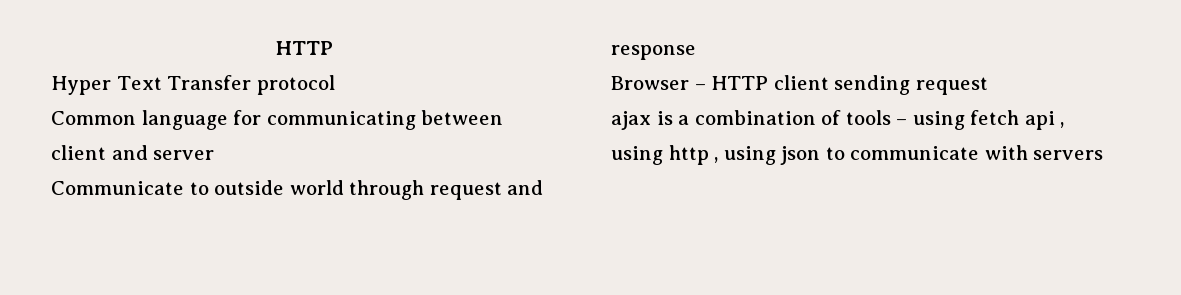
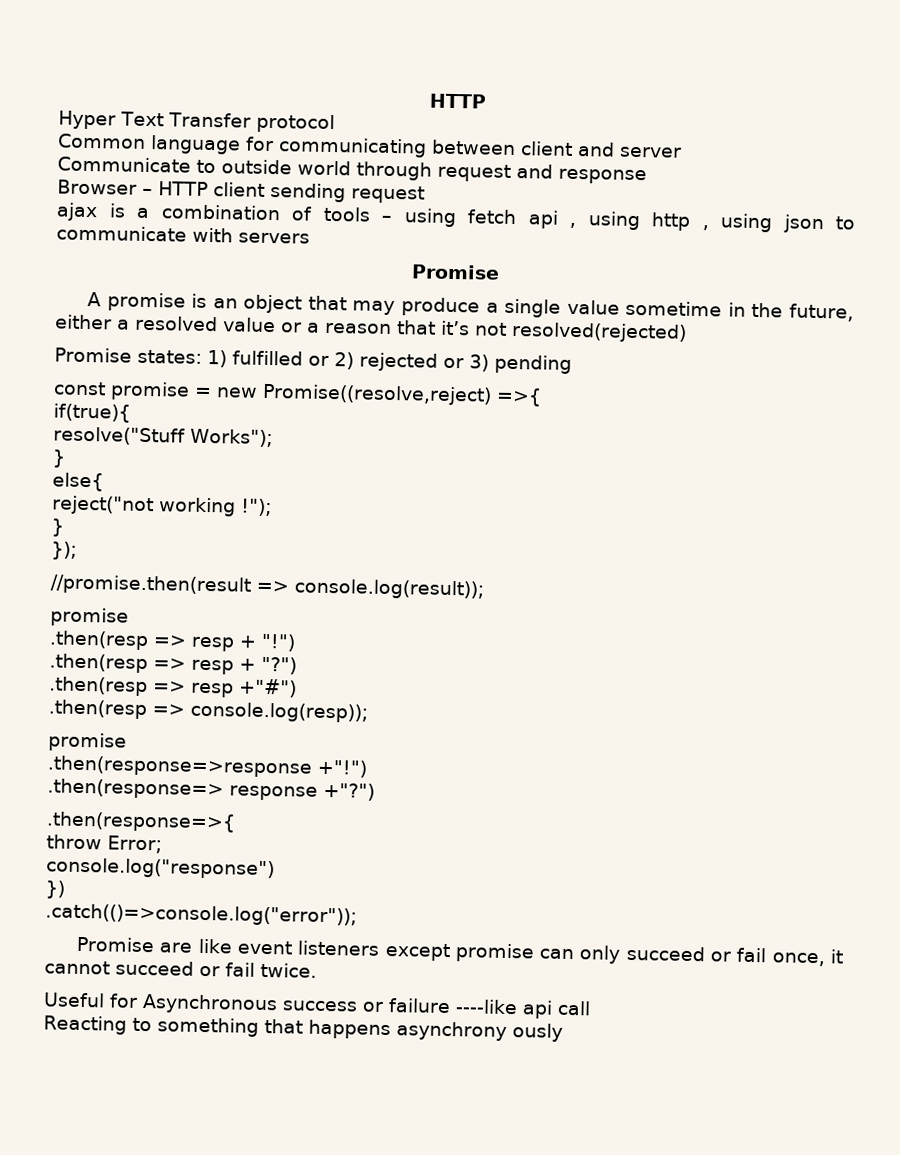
(1104, 155) none -> [410,264,500,280] [86,292,855,322] [55,314,687,343] [54,347,572,374] [53,381,542,407] [53,403,131,423] [53,426,273,448] [52,449,66,468] [52,472,104,492] [51,495,272,517] [51,518,64,537] [51,541,77,560] [50,574,484,600] [50,607,129,627] [49,630,296,652] [49,653,297,675] [49,676,297,698] [48,699,368,723] [48,732,127,752] [47,755,367,778] [47,778,375,801] [46,811,236,833] [46,834,162,854] [46,857,275,880] [45,880,65,899] [45,903,357,927] [75,936,844,967] [44,960,317,978] [43,992,591,1019] [43,1015,563,1042] // Promise // A promise is an object that may produce a single value sometime in the future, either a resolved value or a reason that it’s not resolved(rejected) // Promise states: 1) fulfilled or 2) rejected or 3) pending // const promise = new Promise((resolve,reject) =>{ // if(true){ // resolve("Stuff Works"); // } // else{ // reject("not working !"); // } // }); // //promise.then(result => console.log(result)); // promise // .then(resp => resp + "!") // .then(resp => resp + "?") // .then(resp => resp +"#") // .then(resp => console.log(resp)); // promise // .then(response=>response +"!") // .then(response=> response +"?") // .then(response=>{ // throw Error; // console.log("response") // }) // .catch(()=>console.log("error")); // Promise are like event listeners except promise can only succeed or fail once, it cannot succeed or fail twice. // Useful for Asynchronous success or failure ----like api call // Reacting to something that happens asynchrony ously

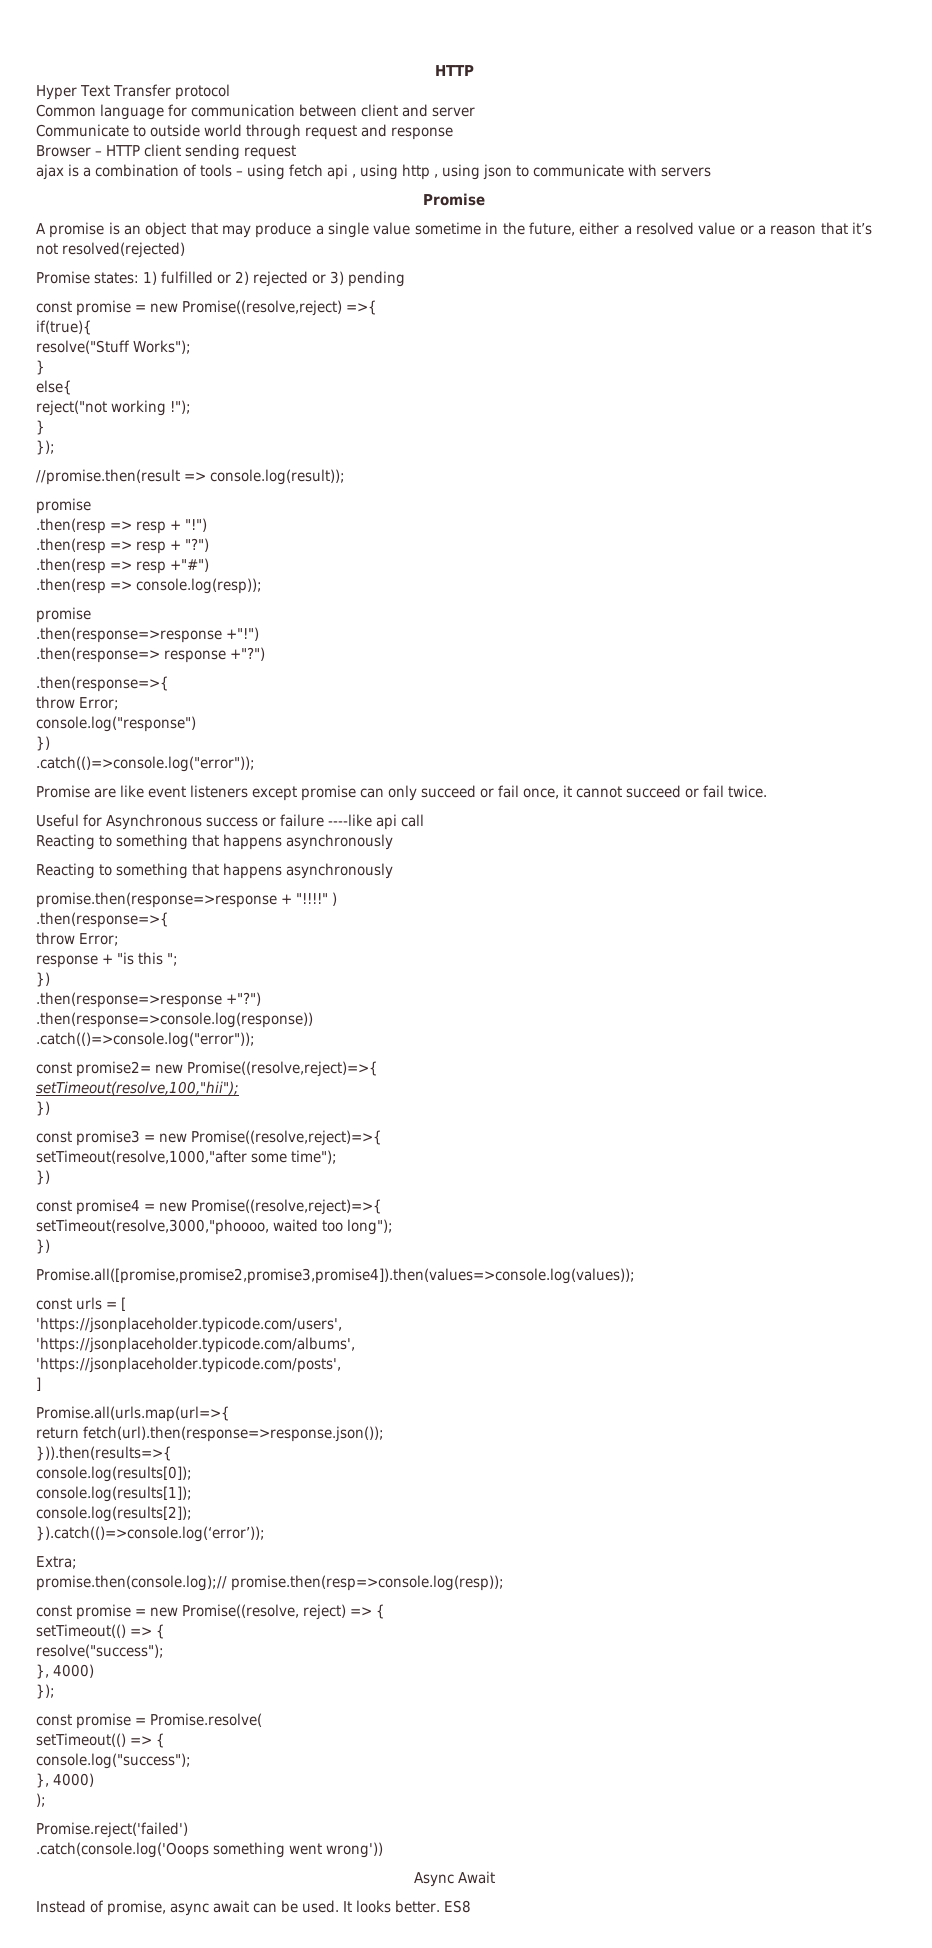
[278,137,427,158] communicating -> [191,104,295,117] communication
[395,1021,563,1042] asynchrony ously -> [286,834,393,850] [36,863,393,879] [36,892,337,908] [36,912,169,928] [36,932,119,946] [36,952,178,968] [36,972,50,987] [36,992,261,1008] [36,1012,313,1028] [36,1032,255,1048] [36,1061,378,1077] [36,1081,239,1095] [36,1101,50,1116] [36,1130,382,1146] [36,1150,337,1164] [36,1170,50,1185] [36,1199,382,1215] [36,1219,393,1235] [36,1239,50,1254] [36,1268,635,1284] [36,1297,126,1311] [36,1317,342,1333] [36,1337,355,1353] [36,1357,341,1373] [36,1377,41,1391] [36,1406,230,1422] [36,1426,384,1442] [36,1446,172,1461] [36,1466,192,1482] [36,1486,192,1502] [36,1506,192,1522] [36,1526,265,1542] [36,1556,77,1569] [36,1575,504,1591] [36,1604,385,1620] [36,1624,165,1639] [36,1644,164,1658] [36,1664,94,1679] [36,1684,55,1699] [36,1713,262,1729] [36,1733,165,1748] [36,1753,191,1769] [36,1773,94,1788] [36,1793,46,1807] [36,1822,188,1838] [36,1842,383,1858] [413,1871,495,1887] [36,1900,471,1916] asynchronously // Reacting to something that happens asynchronously // promise.then(response=>response + "!!!!" ) // .then(response=>{ // throw Error; // response + "is this "; // }) // .then(response=>response +"?") // .then(response=>console.log(response)) // .catch(()=>console.log("error")); // const promise2= new Promise((resolve,reject)=>{ // setTimeout(resolve,100,"hii"); // }) // const promise3 = new Promise((resolve,reject)=>{ // setTimeout(resolve,1000,"after some time"); // }) // const promise4 = new Promise((resolve,reject)=>{ // setTimeout(resolve,3000,"phoooo, waited too long"); // }) // Promise.all([promise,promise2,promise3,promise4]).then(values=>console.log(values)); // const urls = [ // 'https://jsonplaceholder.typicode.com/users', // 'https://jsonplaceholder.typicode.com/albums', // 'https://jsonplaceholder.typicode.com/posts', // ] // Promise.all(urls.map(url=>{ // return fetch(url).then(response=>response.json()); // })).then(results=>{ // console.log(results[0]); // console.log(results[1]); // console.log(results[2]); // }).catch(()=>console.log(‘error’)); // Extra; // promise.then(console.log);// promise.then(resp=>console.log(resp)); // const promise = new Promise((resolve, reject) => { // setTimeout(() => { // resolve("success"); // }, 4000) // }); // const promise = Promise.resolve( // setTimeout(() => { // console.log("success"); // }, 4000) // ); // Promise.reject('failed') // .catch(console.log('Ooops something went wrong')) // Async Await // Instead of promise, async await can be used. It looks better. ES8

